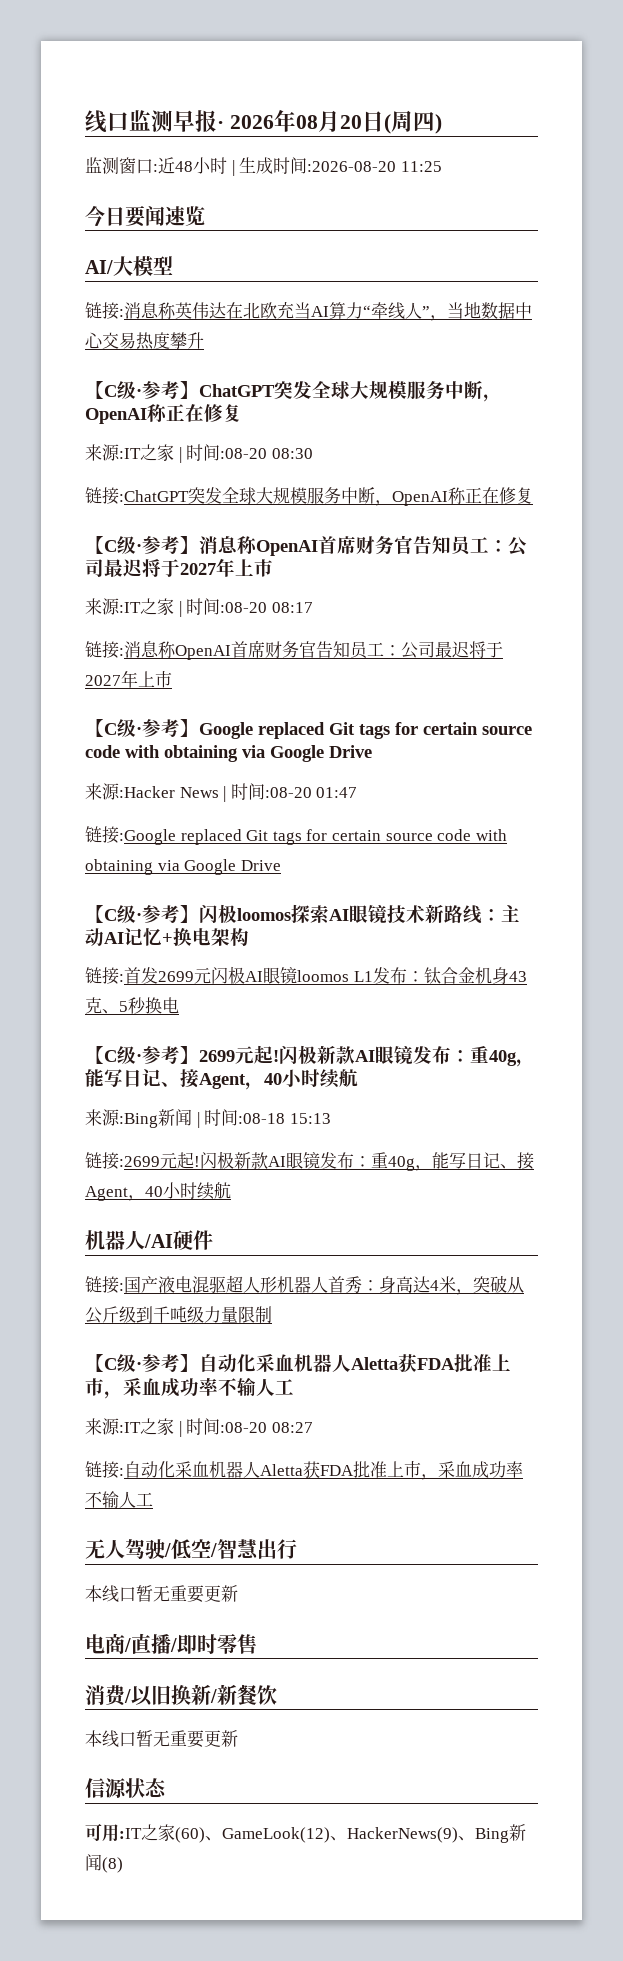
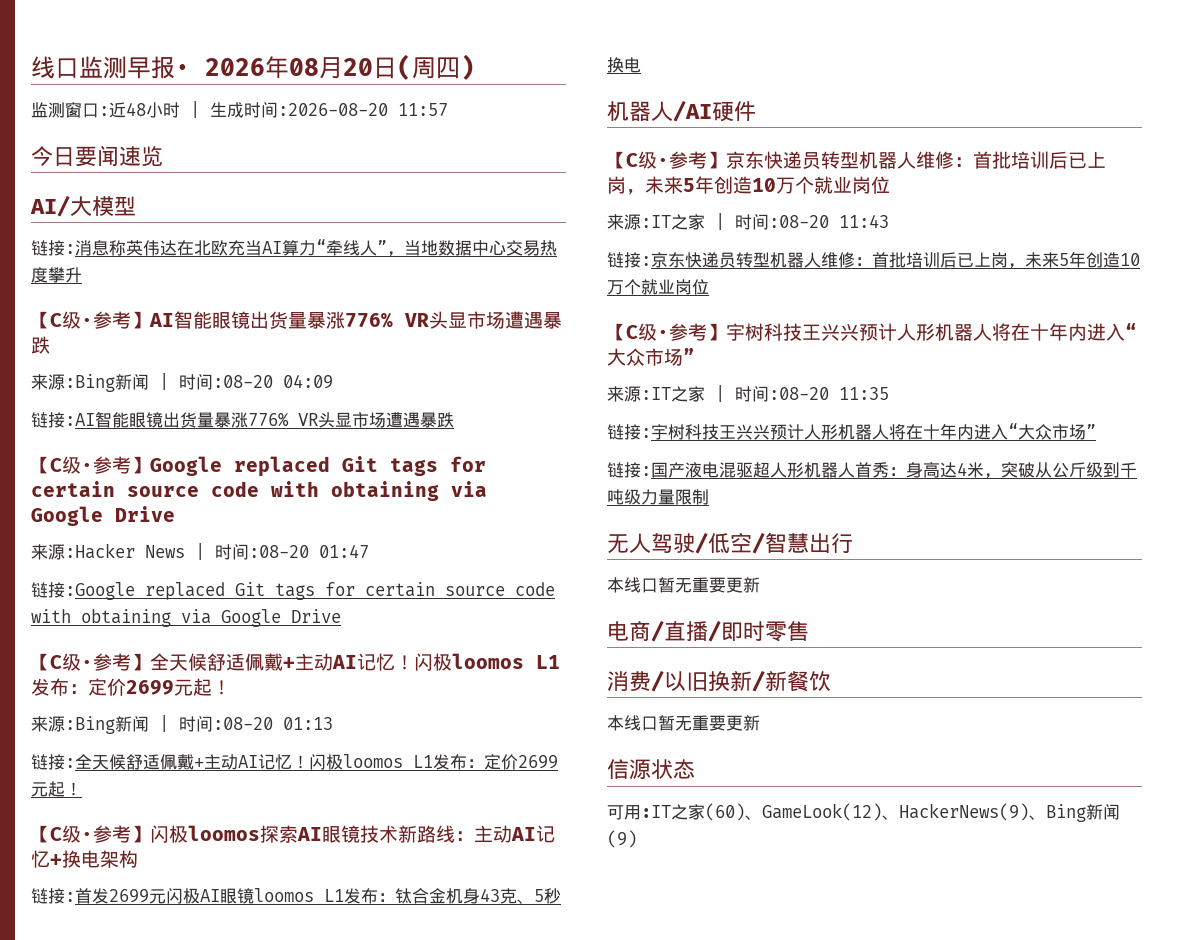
[400,161,442,172] 11:25 -> [398,103,448,116] 11:57
[199,380,502,402] [85,404,242,424] [85,444,313,463] [85,487,533,506] [85,535,527,556] [85,558,273,577] [85,598,313,617] [85,640,503,660] [85,670,172,688] ChatGPT突发全球大规模服务中断，OpenAI称正在修复 // 来源:IT之家 | 时间:08-20 08:30 // 链接:ChatGPT突发全球大规模服务中断，OpenAI称正在修复 // 【C级·参考】消息称OpenAI首席财务官告知员工：公司最迟将于2027年上市 // 来源:IT之家 | 时间:08-20 08:17 // 链接:消息称OpenAI首席财务官告知员工：公司最迟将于2027年上市 -> [149,311,562,329] [31,336,50,354] [31,373,333,392] [31,411,454,428] AI智能眼镜出货量暴涨776% VR头显市场遭遇暴跌 // 来源:Bing新闻 | 时间:08-20 04:09 // 链接:AI智能眼镜出货量暴涨776% VR头显市场遭遇暴跌
(281, 865) none -> [31,653,560,671] [31,678,231,696] [31,715,333,734] [31,754,558,770] [31,781,82,797] // 【C级·参考】全天候舒适佩戴+主动AI记忆！闪极loomos L1发布：定价2699元起！ // 来源:Bing新闻 | 时间:08-20 01:13 // 链接:全天候舒适佩戴+主动AI记忆！闪极loomos L1发布：定价2699元起！
[85,1045,535,1067] [85,1069,358,1090] [85,1109,331,1128] [85,1151,534,1171] [85,1182,231,1201] [85,1230,213,1250] // 【C级·参考】2699元起!闪极新款AI眼镜发布：重40g，能写日记、接Agent，40小时续航 // 来源:Bing新闻 | 时间:08-18 15:13 // 链接:2699元起!闪极新款AI眼镜发布：重40g，能写日记、接Agent，40小时续航 // 机器人/AI硬件 -> [607,100,756,122] [607,151,1106,169] [607,176,890,195] [607,213,889,230] [607,251,1140,269] [607,279,709,295] [607,323,1137,341] [607,348,695,366] [607,385,889,402] [607,423,1096,440] // 机器人/AI硬件 // 【C级·参考】京东快递员转型机器人维修：首批培训后已上岗，未来5年创造10万个就业岗位 // 来源:IT之家 | 时间:08-20 11:43 // 链接:京东快递员转型机器人维修：首批培训后已上岗，未来5年创造10万个就业岗位 // 【C级·参考】宇树科技王兴兴预计人形机器人将在十年内进入“大众市场” // 来源:IT之家 | 时间:08-20 11:35 // 链接:宇树科技王兴兴预计人形机器人将在十年内进入“大众市场”
[85,1354,511,1372] [85,1377,294,1399] [85,1418,313,1437] [85,1461,523,1480] [85,1491,153,1508] // 【C级·参考】自动化采血机器人Aletta获FDA批准上市，采血成功率不输人工 // 来源:IT之家 | 时间:08-20 08:27 // 链接:自动化采血机器人Aletta获FDA批准上市，采血成功率不输人工 -> (709, 497) none
[102,1857,123,1873] (8) -> [607,830,637,848] (9)

